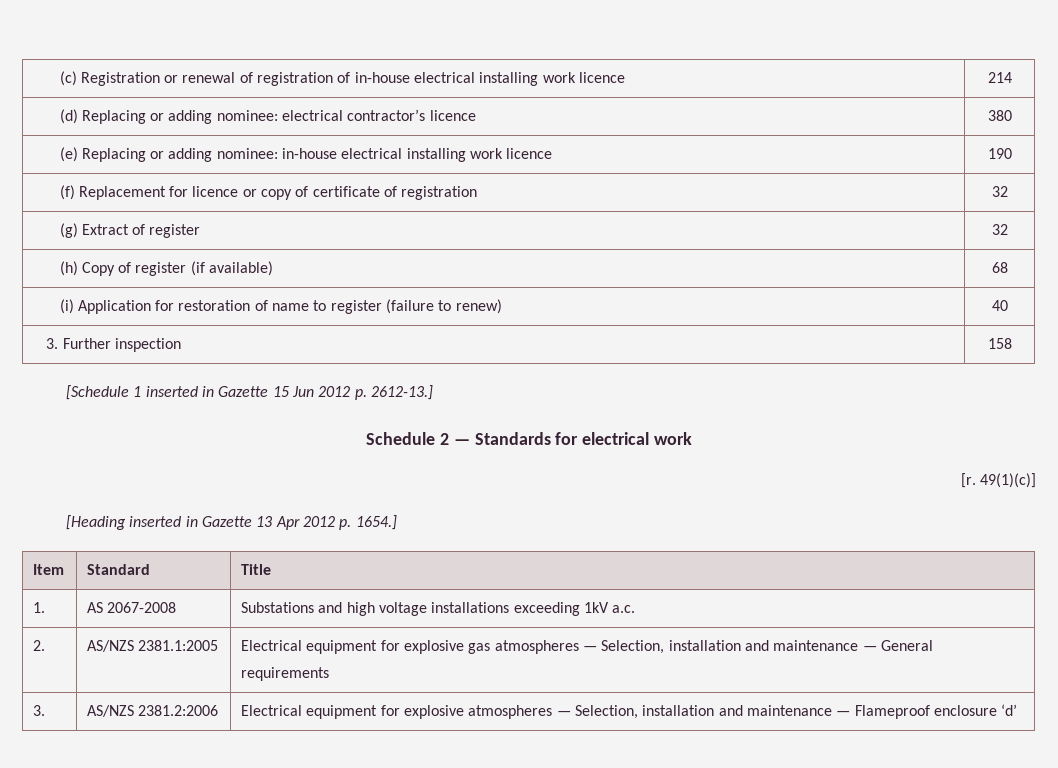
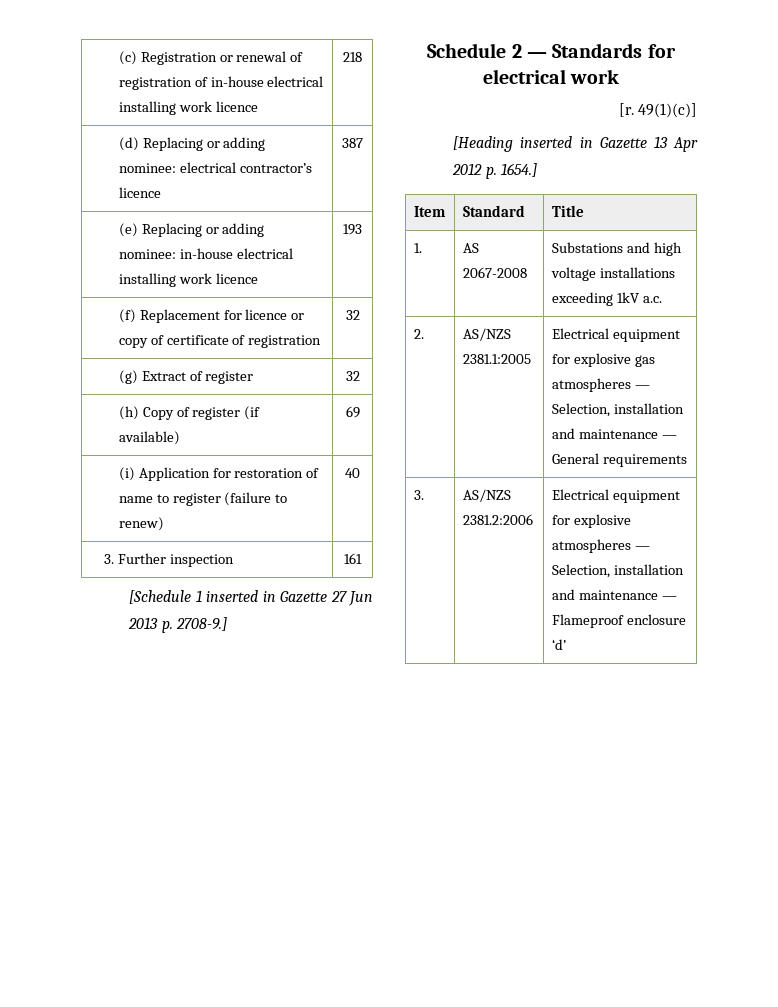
[987,72,1012,83] 214 -> [343,52,362,62] 218
[987,110,1012,121] 380 -> [342,138,363,148] 387
[987,148,1012,159] 190 -> [343,224,362,235] 193
[991,262,1008,273] 68 -> [345,406,360,418] 69
[987,338,1012,349] 158 -> [344,553,362,564] 161
[272,385,433,400] 15 Jun 2012 p. 2612-13.] -> [330,591,373,606] [128,617,227,633] 27 Jun 2013 p. 2708-9.]

